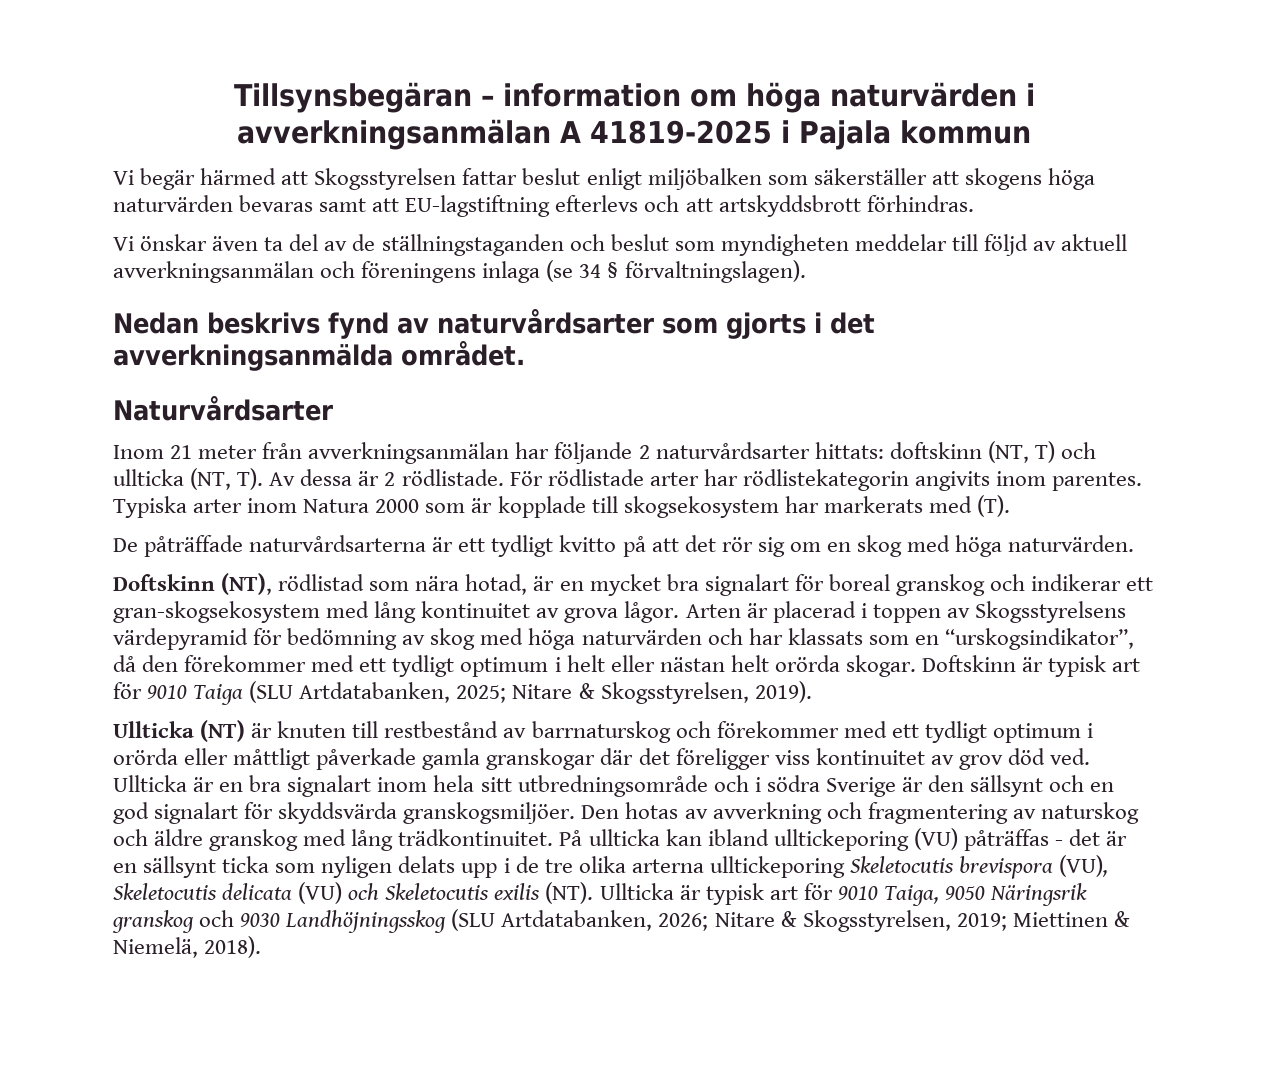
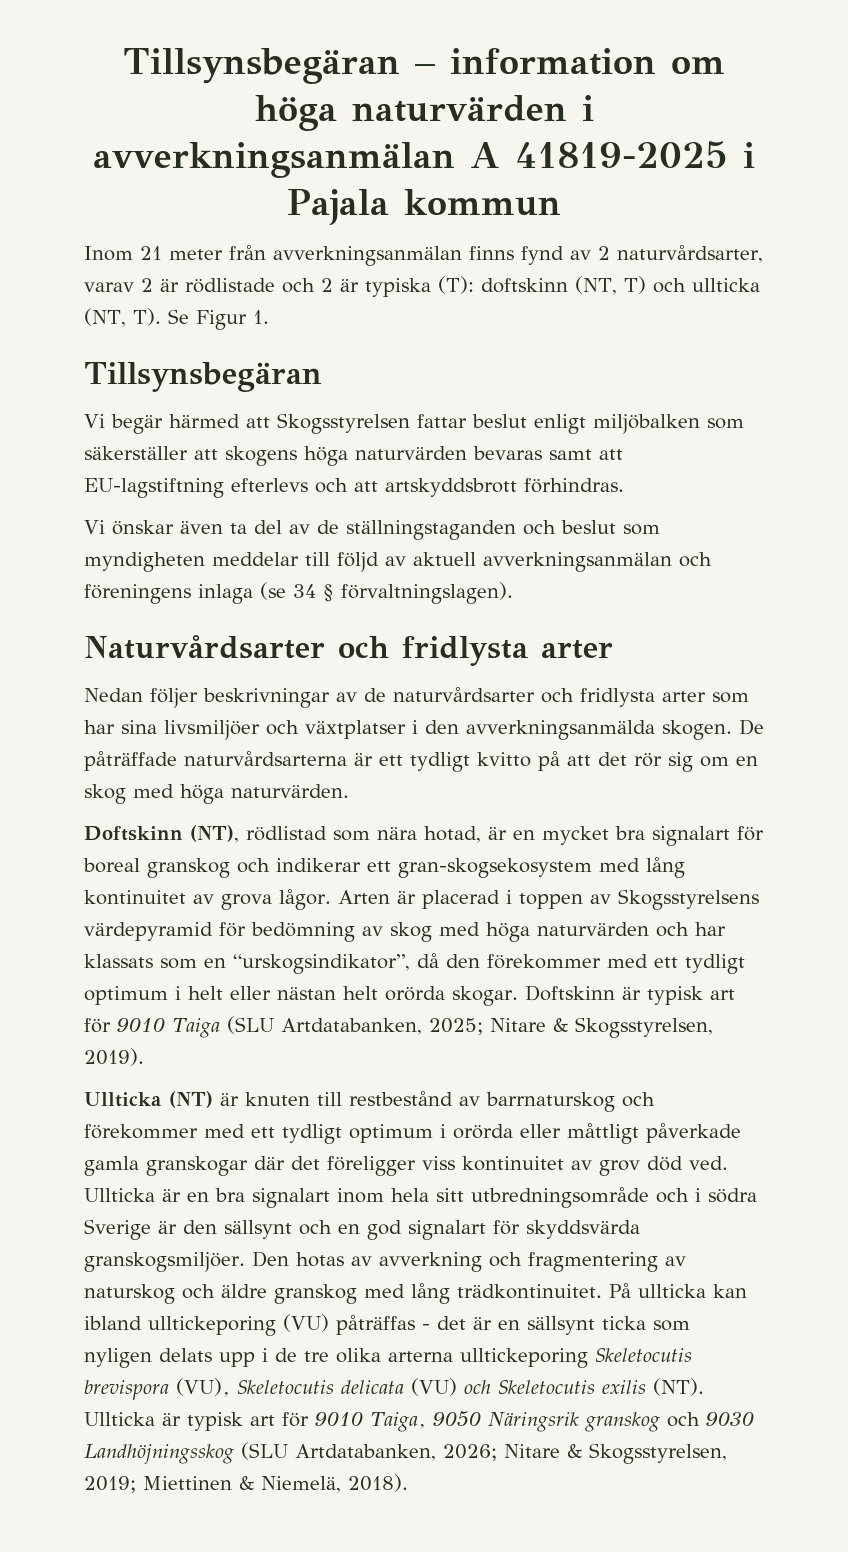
(1031, 132) none -> [84,245,763,266] [84,276,760,297] [84,308,269,330] [84,362,322,392] // Inom 21 meter från avverkningsanmälan finns fynd av 2 naturvårdsarter, varav 2 är rödlistade och 2 är typiska (T): doftskinn (NT, T) och ullticka (NT, T). Se Figur 1. // Tillsynsbegäran
[113,309,875,339] [113,341,525,371] [113,396,333,421] [113,441,1096,464] [113,468,1143,491] [113,495,1010,518] Nedan beskrivs fynd av naturvårdsarter som gjorts i det avverkningsanmälda området. // Naturvårdsarter // Inom 21 meter från avverkningsanmälan har följande 2 naturvårdsarter hittats: doftskinn (NT, T) och ullticka (NT, T). Av dessa är 2 rödlistade. För rödlistade arter har rödlistekategorin angivits inom parentes. Typiska arter inom Natura 2000 som är kopplade till skogsekosystem har markerats med (T). // -> [84,635,613,666] [84,687,749,708] [84,720,732,740] Naturvårdsarter och fridlysta arter // Nedan följer beskrivningar av de naturvårdsarter och fridlysta arter som har sina livsmiljöer och växtplatser i den avverkningsanmälda skogen.

